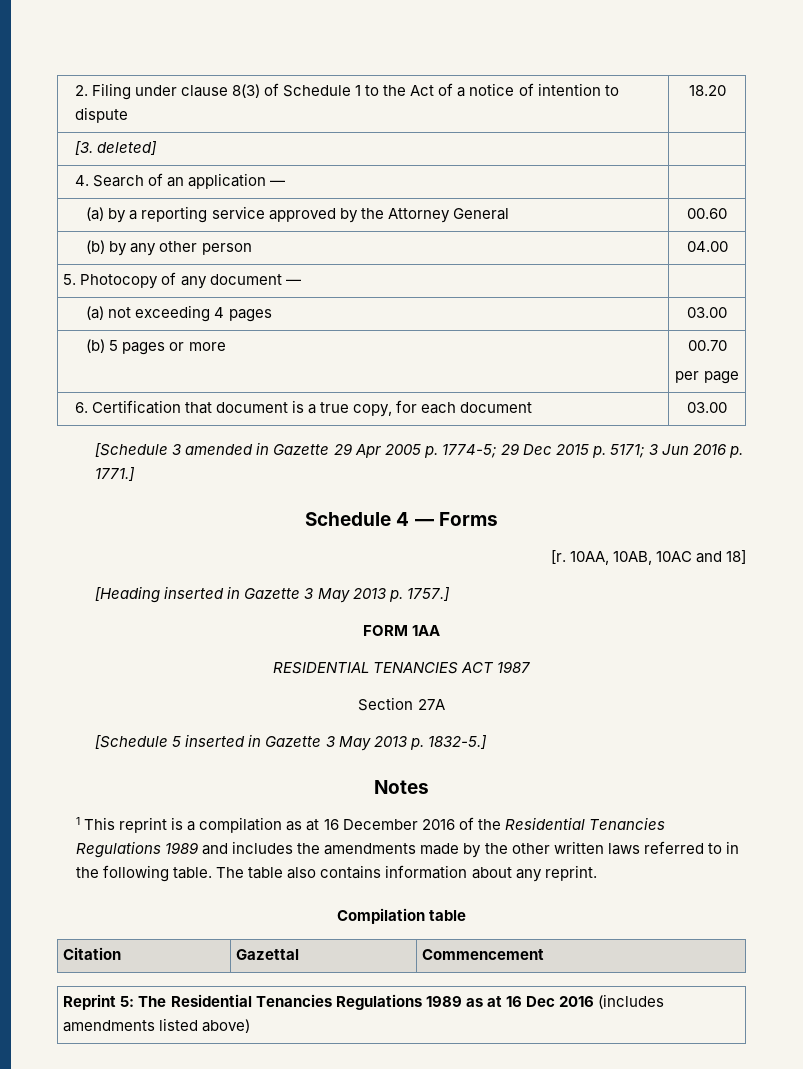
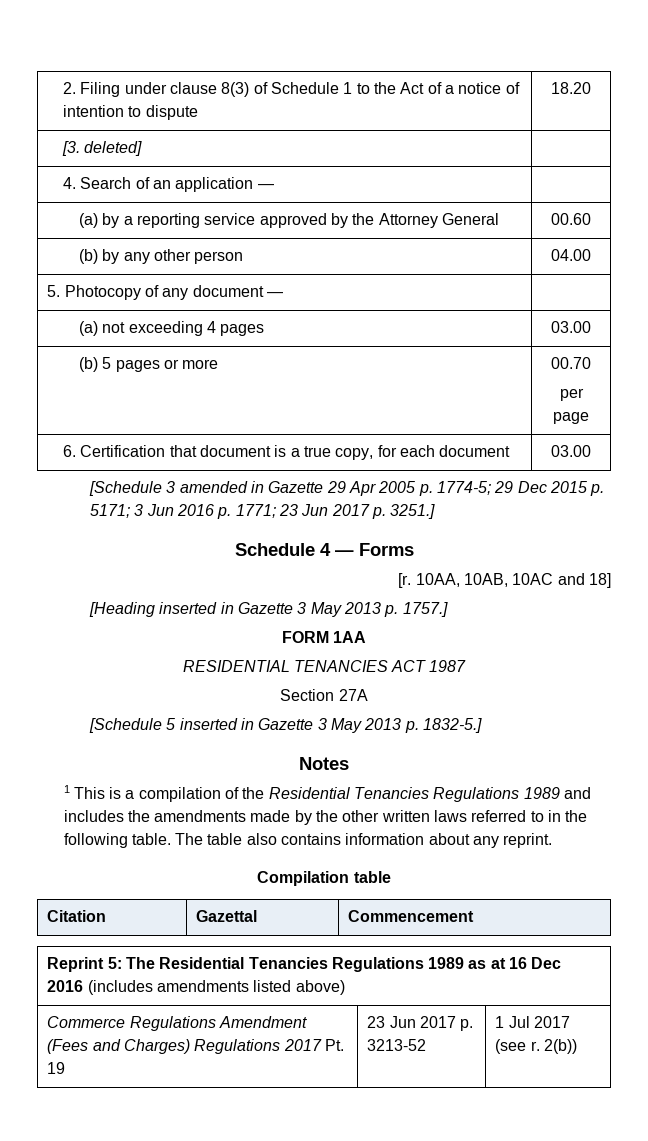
[95,467,136,481] 1771.] -> [235,504,436,519] 1771; 23 Jun 2017 p. 3251.]
[119,817,168,833] reprint -> (105, 793) none
[286,819,455,831] as at 16 December 2016 -> (221, 794) none
(251, 1026) none -> [47,1016,307,1031] [47,1039,344,1054] [47,1062,66,1074] [367,1016,474,1031] [367,1039,427,1051] [495,1016,570,1028] [495,1039,577,1054] // Commerce Regulations Amendment (Fees and Charges) Regulations 2017 Pt. 19 | 23 Jun 2017 p. 3213-52 | 1 Jul 2017 (see r. 2(b))

